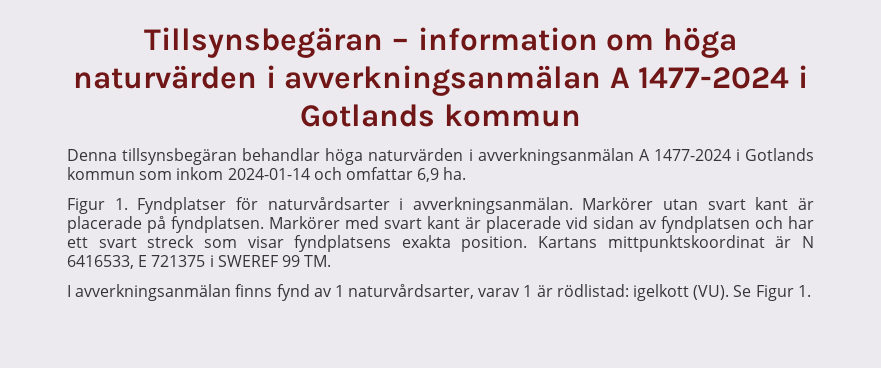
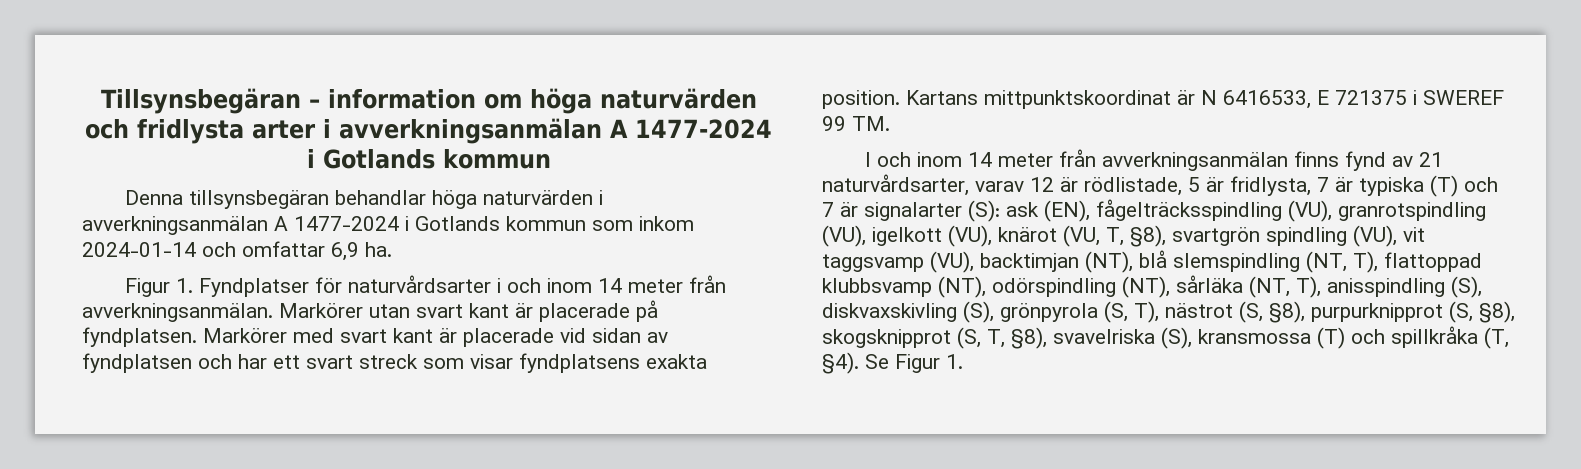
(258, 77) none -> [85,119,316,144] och fridlysta arter
(404, 204) none -> [506,275,726,293] och inom 14 meter från
(71, 291) none -> [876,149,1096,167] och inom 14 meter från
[334,285,344,297] 1 -> [1418,152,1443,167] 21
[523,284,730,301] 1 är rödlistad: igelkott (VU). -> [1030,175,1498,197] [822,199,1486,222] [822,225,1425,247] [822,250,1482,273] [822,275,1482,298] [822,301,1515,323] [822,326,1509,349] [822,352,859,374] 12 är rödlistade, 5 är fridlysta, 7 är typiska (T) och 7 är signalarter (S): ask (EN), fågelträcksspindling (VU), granrotspindling (VU), igelkott (VU), knärot (VU, T, §8), svartgrön spindling (VU), vit taggsvamp (VU), backtimjan (NT), blå slemspindling (NT, T), flattoppad klubbsvamp (NT), odörspindling (NT), sårläka (NT, T), anisspindling (S), diskvaxskivling (S), grönpyrola (S, T), nästrot (S, §8), purpurknipprot (S, §8), skogsknipprot (S, T, §8), svavelriska (S), kransmossa (T) och spillkråka (T, §4).

